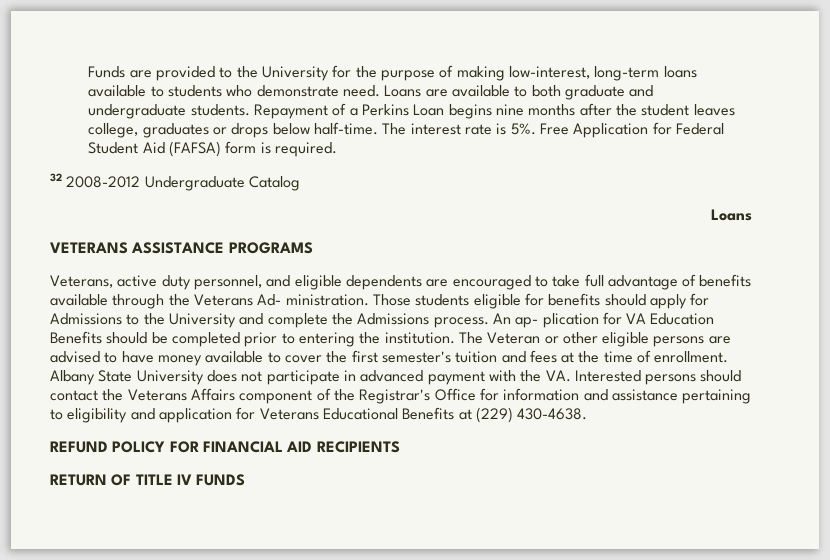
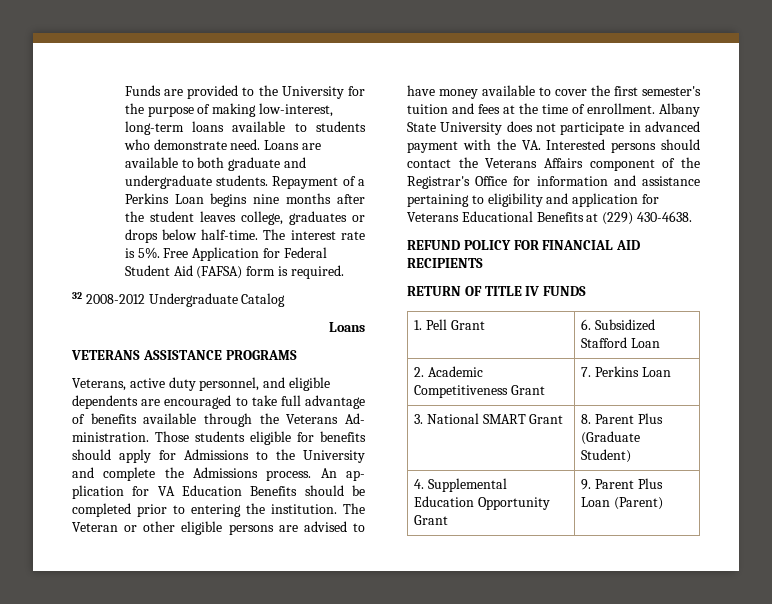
(246, 480) none -> [414,319,485,330] [581,319,655,331] [581,337,660,348] [414,366,483,377] [414,385,545,398] [581,366,671,377] [414,413,564,424] [581,413,663,424] [581,431,641,445] [581,449,632,463] [414,478,507,492] [414,496,550,510] [414,515,449,525] [581,478,663,490] [581,497,663,510] // 1. Pell Grant | 6. Subsidized Stafford Loan // 2. Academic Competitiveness Grant | 7. Perkins Loan // 3. National SMART Grant | 8. Parent Plus (Graduate Student) // 4. Supplemental Education Opportunity Grant | 9. Parent Plus Loan (Parent)

